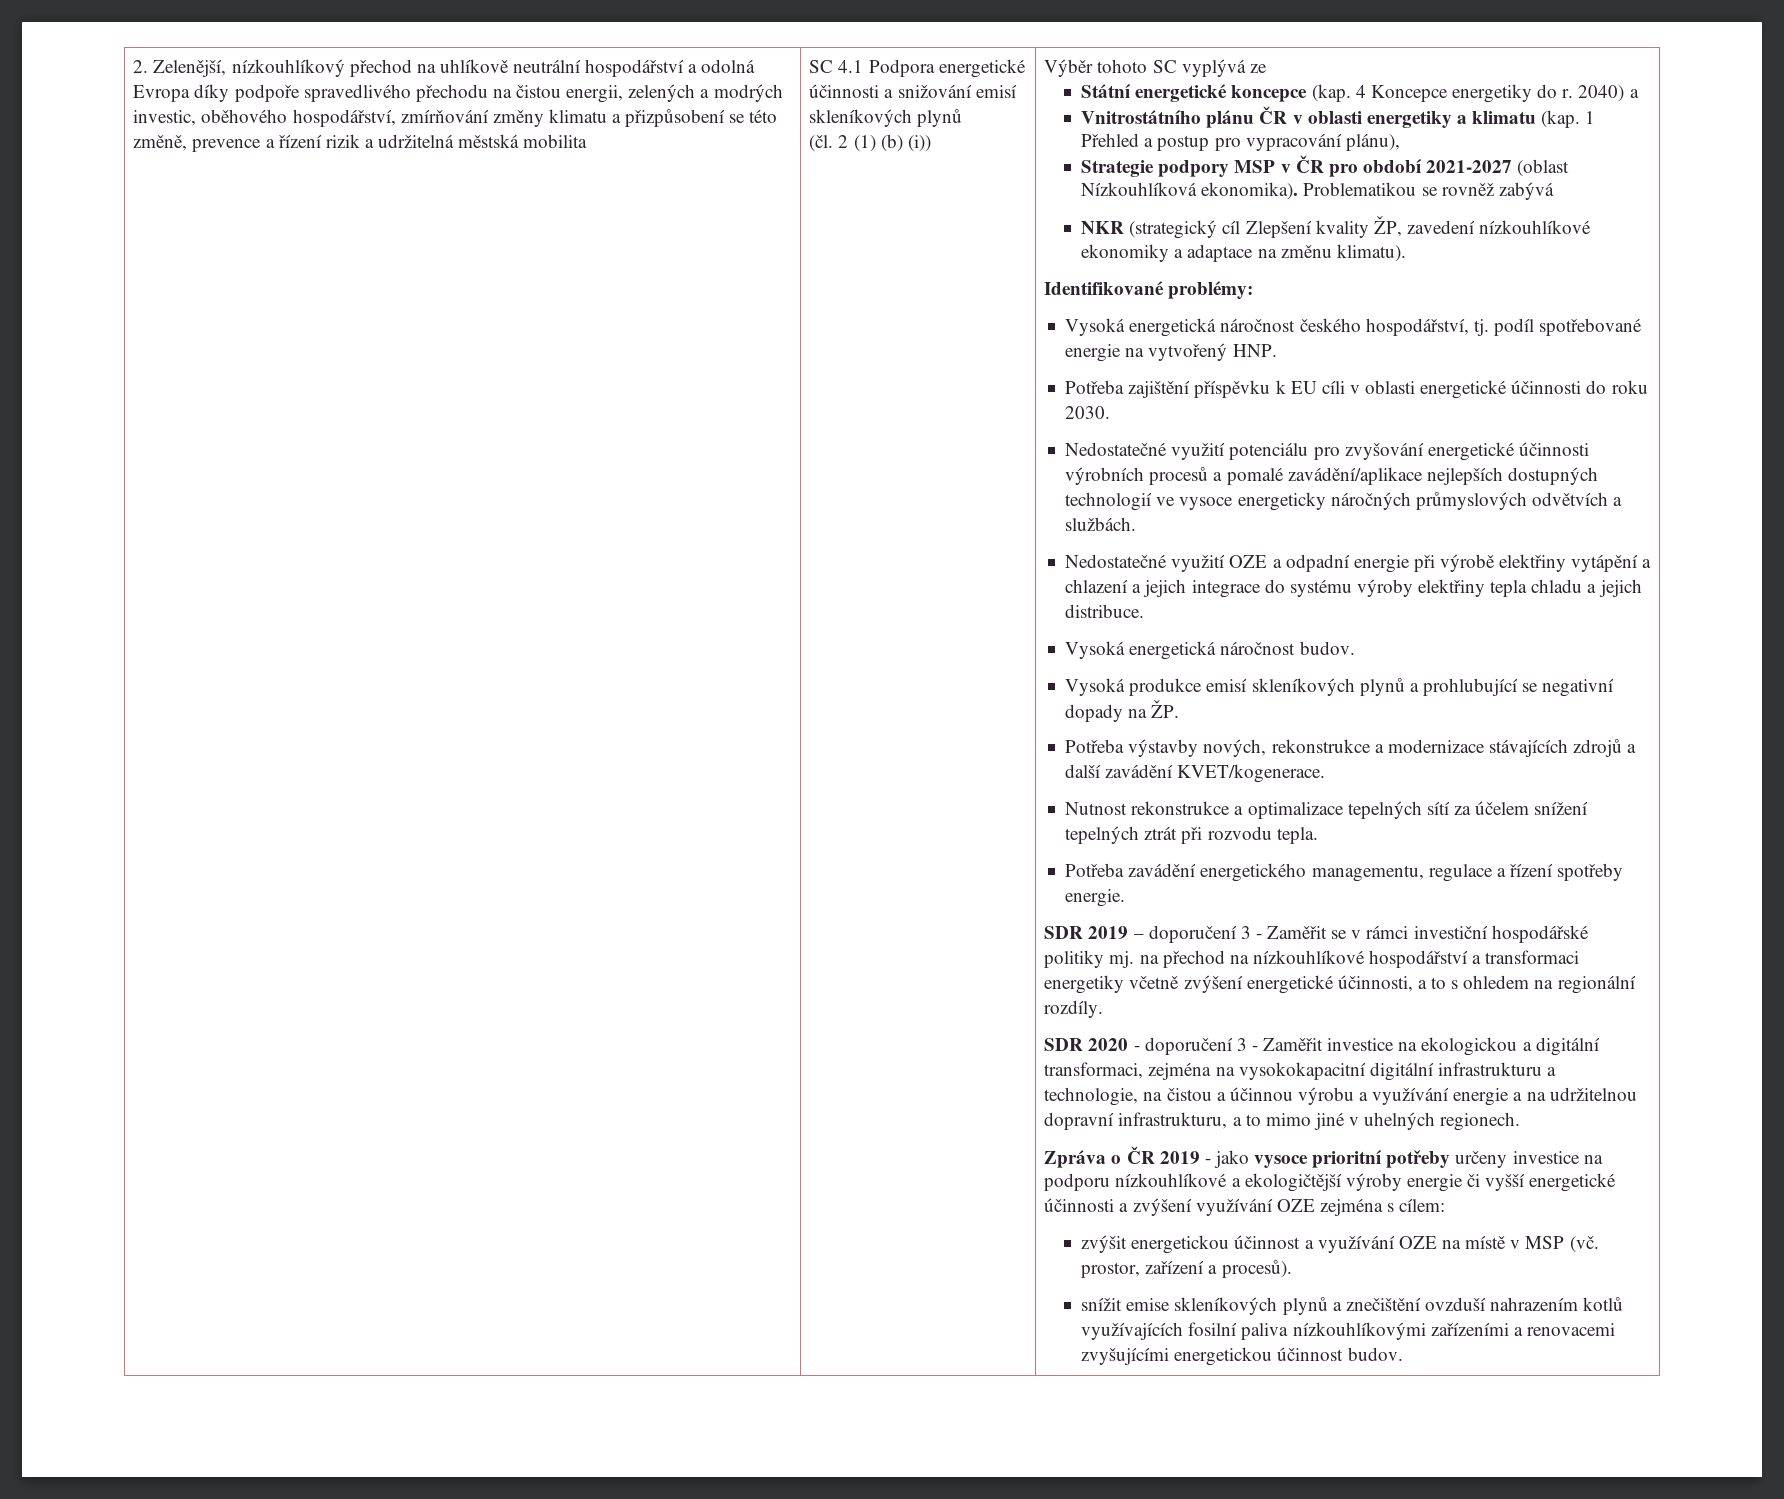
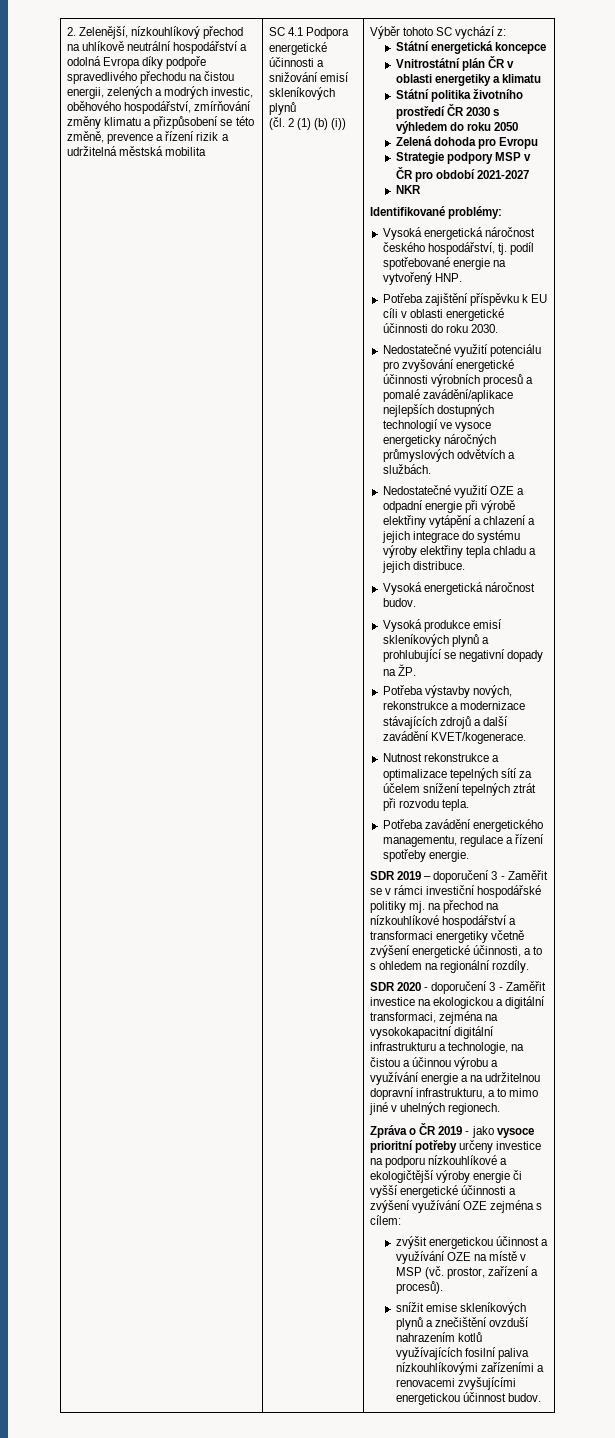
[1181,59,1267,77] [1081,84,1228,102] vyplývá ze // Státní energetické -> [455,26,507,39] [395,41,493,54] vychází z: // Státní energetická
[1311,84,1639,103] [1081,110,1255,128] (kap. 4 Koncepce energetiky do r. 2040) a // Vnitrostátního plánu -> [395,58,485,71] // Vnitrostátní plán
[1541,110,1596,128] [1081,133,1400,151] (kap. 1 Přehled a postup pro vypracování plánu), -> [395,89,523,102] [395,104,499,119] [395,121,518,134] [395,136,538,149] // Státní politika životního prostředí ČR 2030 s výhledem do roku 2050 // Zelená dohoda pro Evropu
[1517,159,1570,177] [1081,182,1554,200] [1081,216,1592,239] [1081,244,1406,262] (oblast Nízkouhlíková ekonomika). Problematikou se rovněž zabývá // NKR (strategický cíl Zlepšení kvality ŽP, zavedení nízkouhlíkové ekonomiky a adaptace na změnu klimatu). -> [395,185,421,194] // NKR

